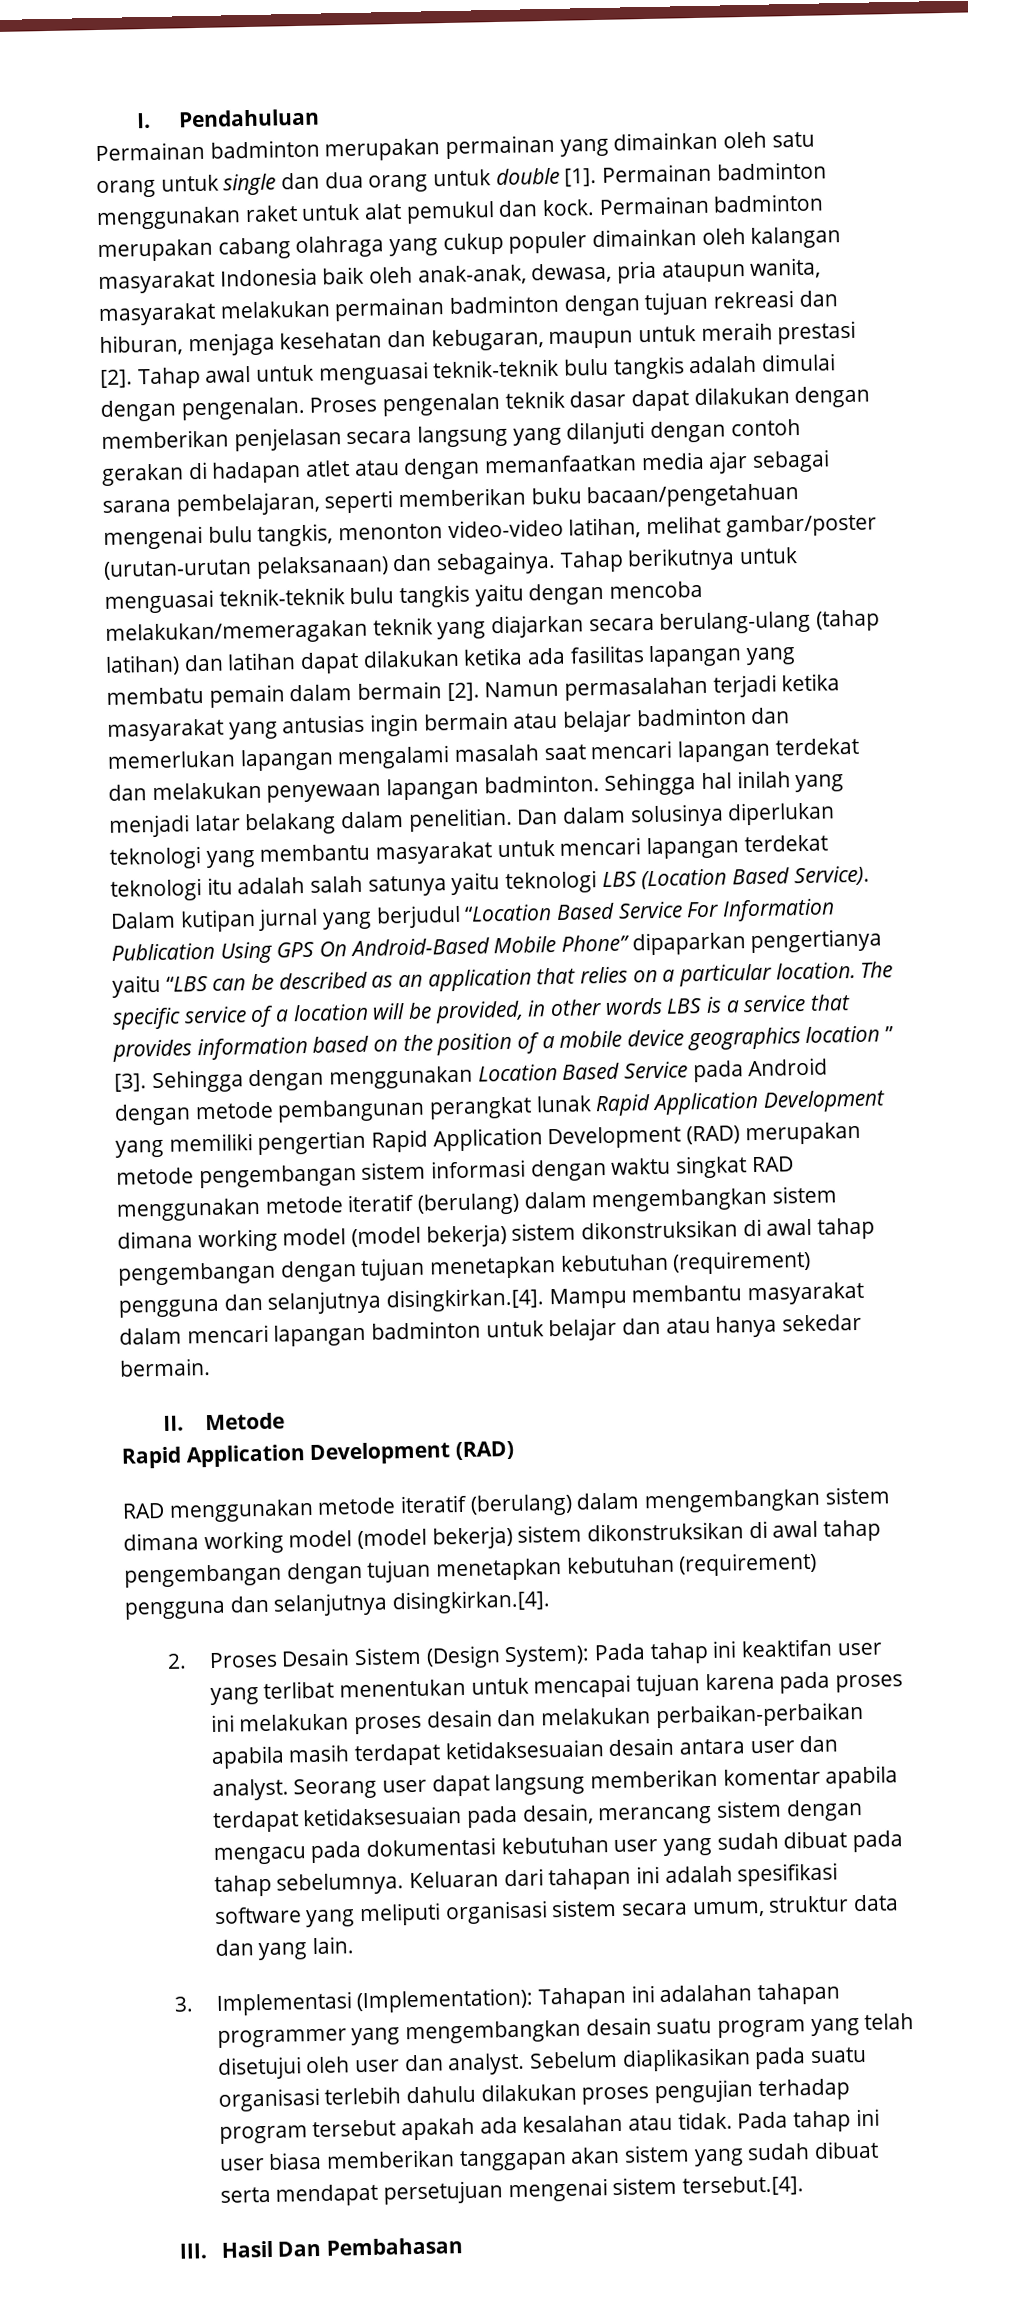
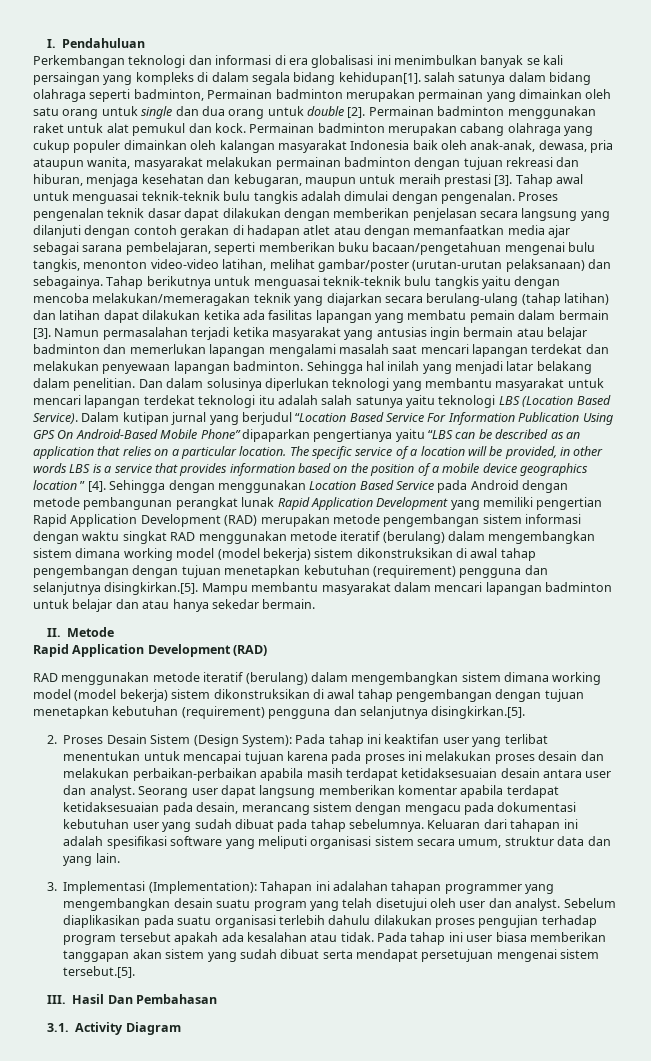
(320, 118) none -> [33,55,564,68] [33,72,592,85] [33,89,204,102] Perkembangan teknologi dan informasi di era globalisasi ini menimbulkan banyak se kali persaingan yang kompleks di dalam segala bidang kehidupan[1]. salah satunya dalam bidang olahraga seperti badminton,
[564,167,598,187] [1]. -> [347,107,366,118] [2].
[100,369,133,389] [2]. -> [494,175,513,186] [3].
[446,682,480,702] [2]. -> [33,328,51,339] [3].
[114,1073,147,1092] [3]. -> [87,481,106,492] [4].
[386,1287,545,1313] disingkirkan.[4]. -> [104,582,199,595] disingkirkan.[5].
[392,1589,552,1615] disingkirkan.[4]. -> [431,706,526,719] disingkirkan.[5].
[681,2175,804,2197] tersebut.[4]. -> [63,966,136,978] tersebut.[5].
(463, 2246) none -> [47,1022,181,1035] // 3.1. Activity Diagram

